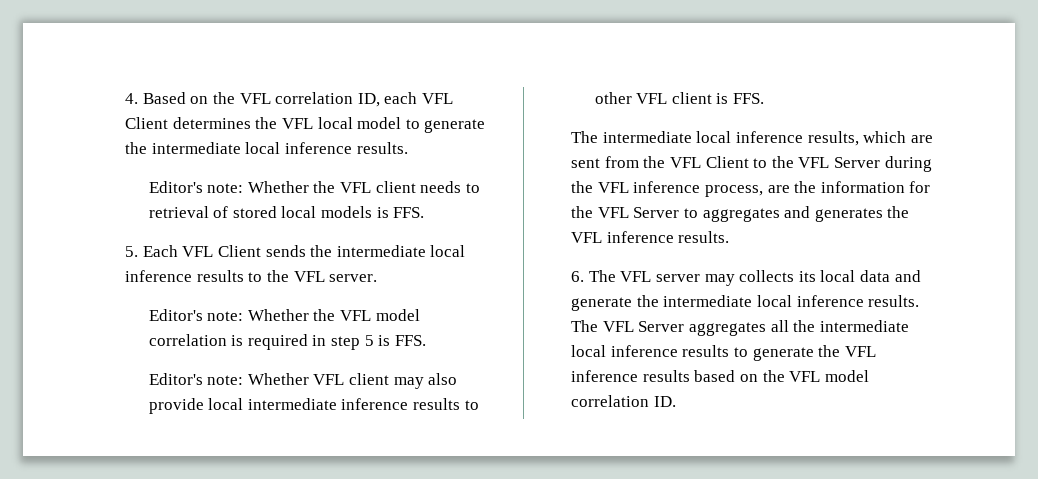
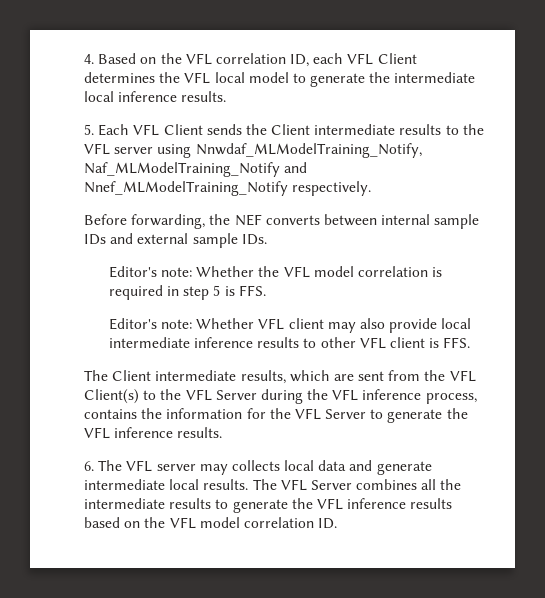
[148,181,480,193] [148,206,425,218] // Editor's note: Whether the VFL client needs to retrieval of stored local models is FFS. -> (227, 96) none
[336,245,466,257] [125,270,193,282] intermediate local inference -> [271,124,396,135] Client intermediate
[329,274,378,282] server. -> [114,143,422,158] [83,162,308,177] [83,181,372,196] [83,214,480,229] [83,233,267,248] server using Nnwdaf_MLModelTraining_Notify, Naf_MLModelTraining_Notify and Nnef_MLModelTraining_Notify respectively. // Before forwarding, the NEF converts between internal sample IDs and external sample IDs.
[602,131,804,143] intermediate local inference -> [112,370,237,381] Client intermediate
[705,156,749,168] Client -> [83,389,139,404] Client(s)
[767,185,790,193] are -> [83,409,137,419] contains
[702,206,883,222] aggregates and generates -> [387,409,443,423] generate
[798,271,816,282] its -> (280, 465) none
[636,295,864,307] the intermediate local inference -> [83,479,200,490] intermediate local
[689,322,767,336] aggregates -> [356,479,418,490] combines
[571,345,678,357] local inference -> (165, 503) none

